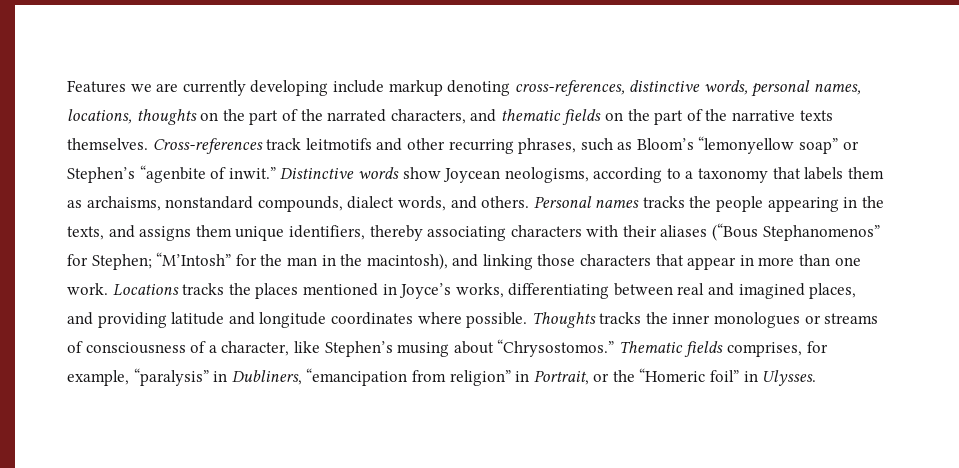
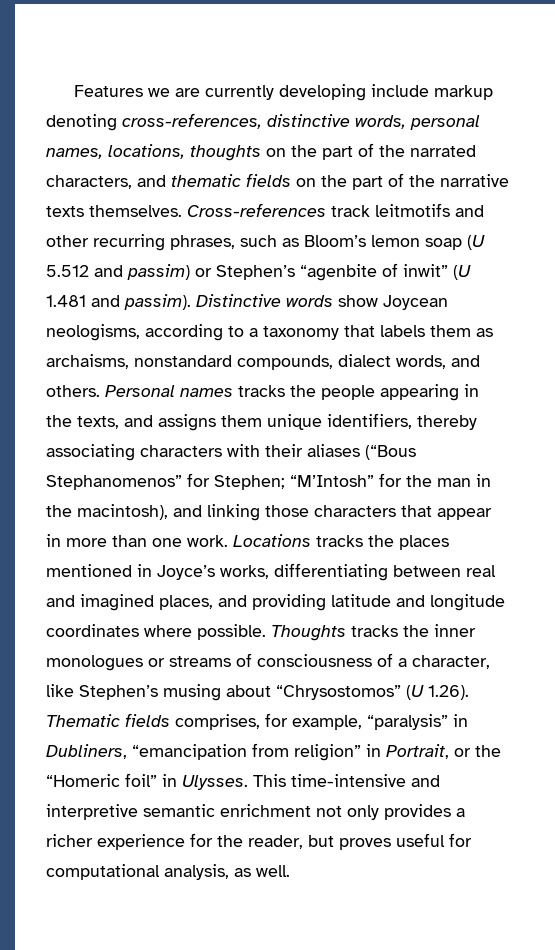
[698,136,859,154] [67,165,276,183] “lemonyellow soap” or Stephen’s “agenbite of inwit.” -> [371,235,485,250] [46,263,471,281] [46,294,191,310] lemon soap (U 5.512 and passim) or Stephen’s “agenbite of inwit” (U 1.481 and passim).
[497,339,615,357] “Chrysostomos.” -> [276,685,469,700] “Chrysostomos” (U 1.26).
(817, 378) none -> [253,774,440,787] [46,804,465,820] [46,833,472,850] [46,864,290,880] This time-intensive and interpretive semantic enrichment not only provides a richer experience for the reader, but proves useful for computational analysis, as well.

